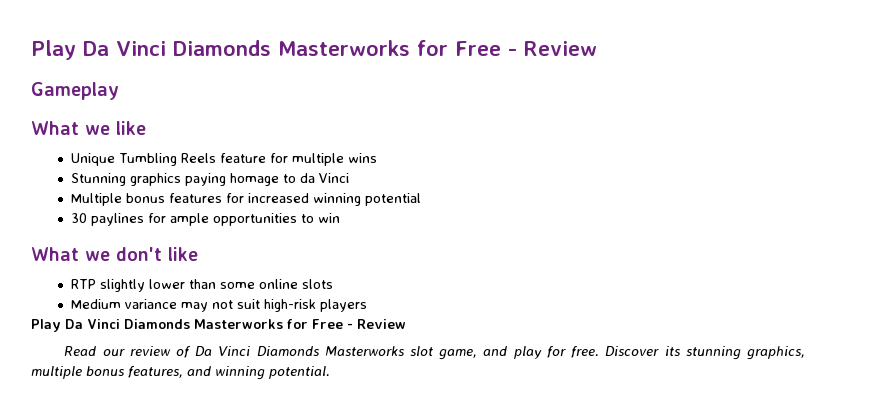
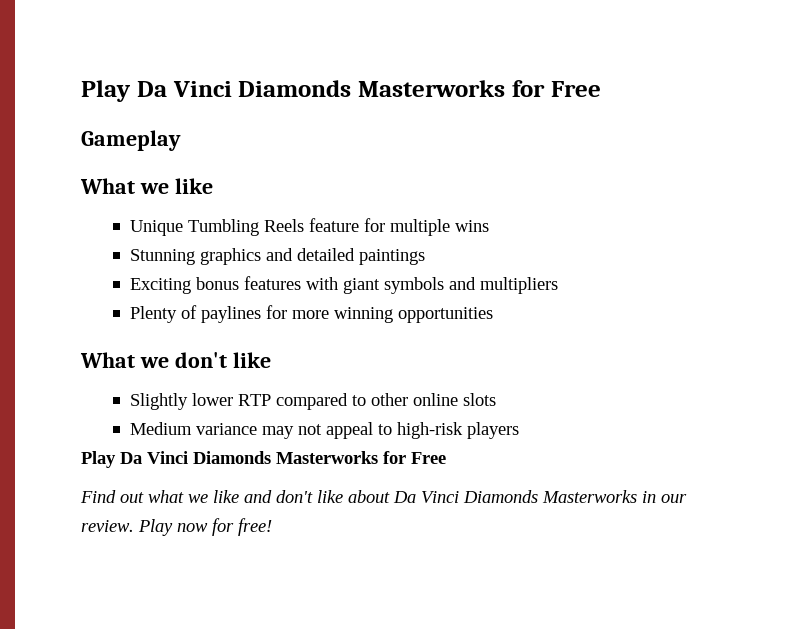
[31,40,597,60] Play Da Vinci Diamonds Masterworks for Free - Review -> [81,80,601,102] Play Da Vinci Diamonds Masterworks for Free
[185,173,350,186] [71,193,422,206] [71,213,210,226] paying homage to da Vinci // Multiple bonus features for increased winning potential // 30 paylines for ample -> [265,248,425,265] [129,276,558,294] [129,305,393,323] and detailed paintings // Exciting bonus features with giant symbols and multipliers // Plenty of paylines for more winning
[301,213,341,223] to win -> (493, 315) none
[71,279,256,292] RTP slightly lower than some -> [129,393,408,410] Slightly lower RTP compared to other
[237,299,261,309] suit -> [325,422,392,439] appeal to
[347,319,406,329] [64,346,805,360] [31,366,330,380] - Review // Read our review of Da Vinci Diamonds Masterworks slot game, and play for free. Discover its stunning graphics, multiple bonus features, and winning potential. -> [80,490,687,503] [81,518,272,536] // Find out what we like and don't like about Da Vinci Diamonds Masterworks in our review. Play now for free!

